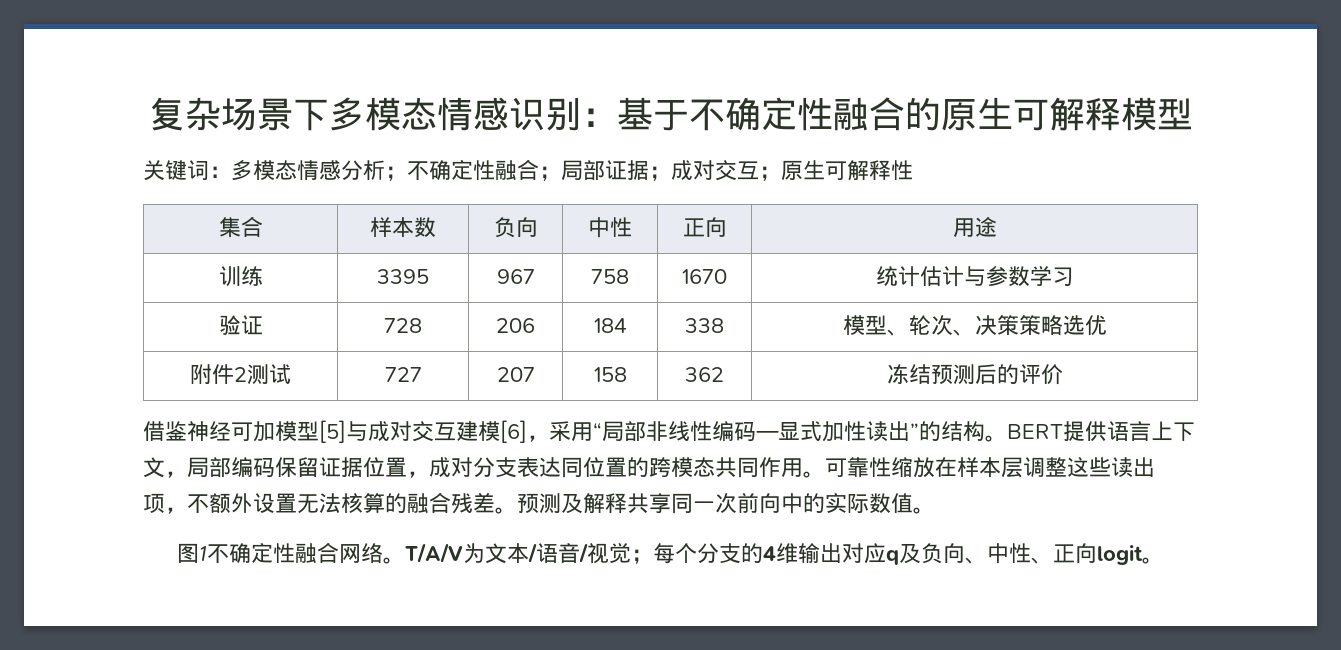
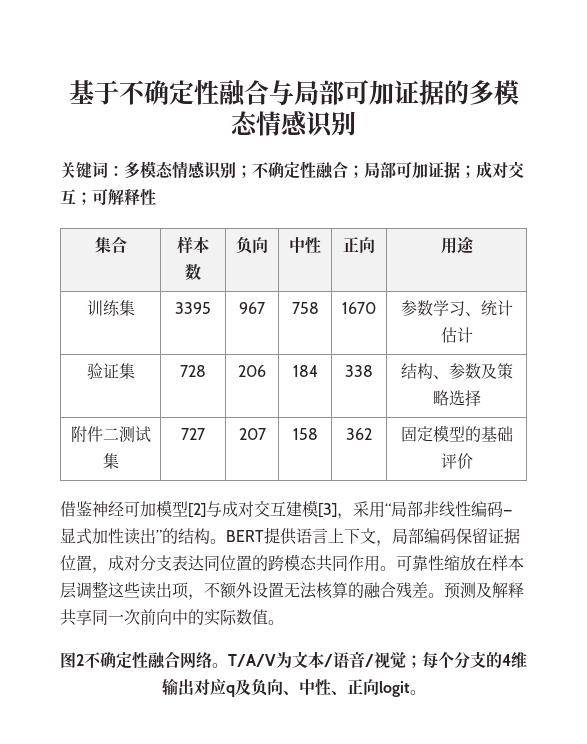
[148,97,1193,131] 复杂场景下多模态情感识别：基于不确定性融合的原生可解释模型 -> [68,79,519,107] [231,111,356,138] 基于不确定性融合与局部可加证据的多模态情感识别
[341,160,385,180] 分析 -> [204,162,236,180] 识别
(605, 170) none -> [396,162,428,178] 可加
[781,160,825,181] 原生 -> (92, 198) none
(263, 276) none -> [118,300,135,316] 集
(727, 276) none -> [400,300,481,316] 参数学习、
[963,266,1074,287] 与参数学习 -> (473, 335) none
(263, 325) none -> [118,363,135,379] 集
[842,315,1107,336] 模型、轮次、决策策略选优 -> [400,363,513,379] [432,390,481,406] 结构、参数及策略选择
[234,367,247,382] 2 -> [102,428,119,440] 二
(291, 374) none -> [102,453,119,469] 集
[886,364,1019,385] 冻结预测后的 -> [400,425,513,442] 固定模型的基础
[319,420,346,443] [5] -> [188,503,206,518] [2]
[500,420,527,443] [6] -> [318,503,337,518] [3]
[199,546,207,561] 1 -> [76,654,84,666] 2

